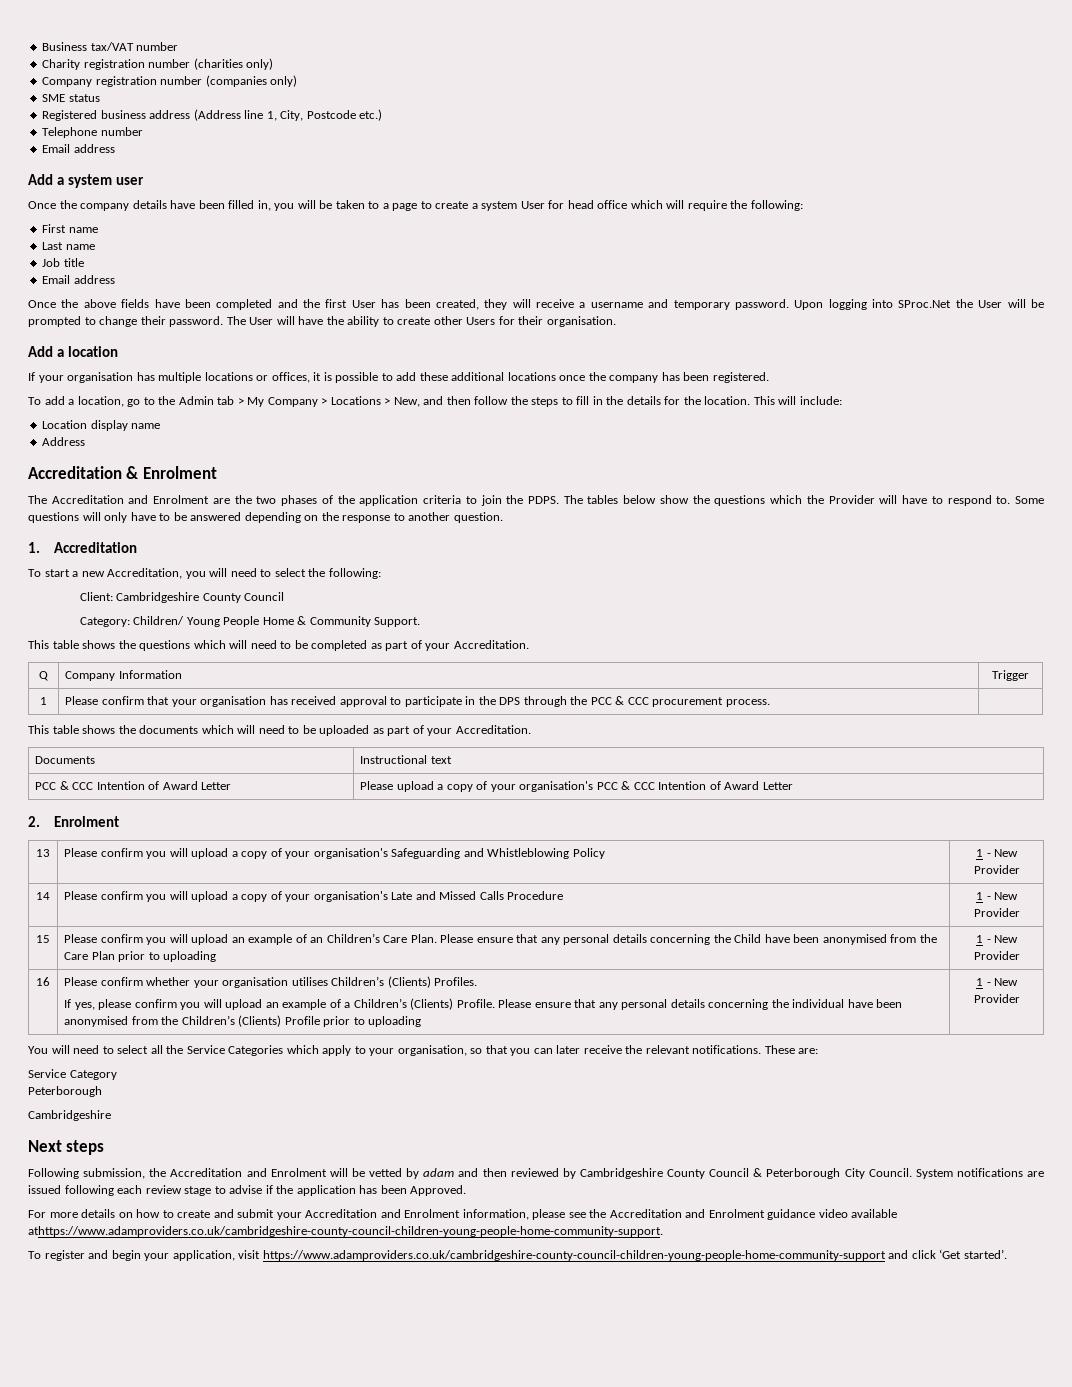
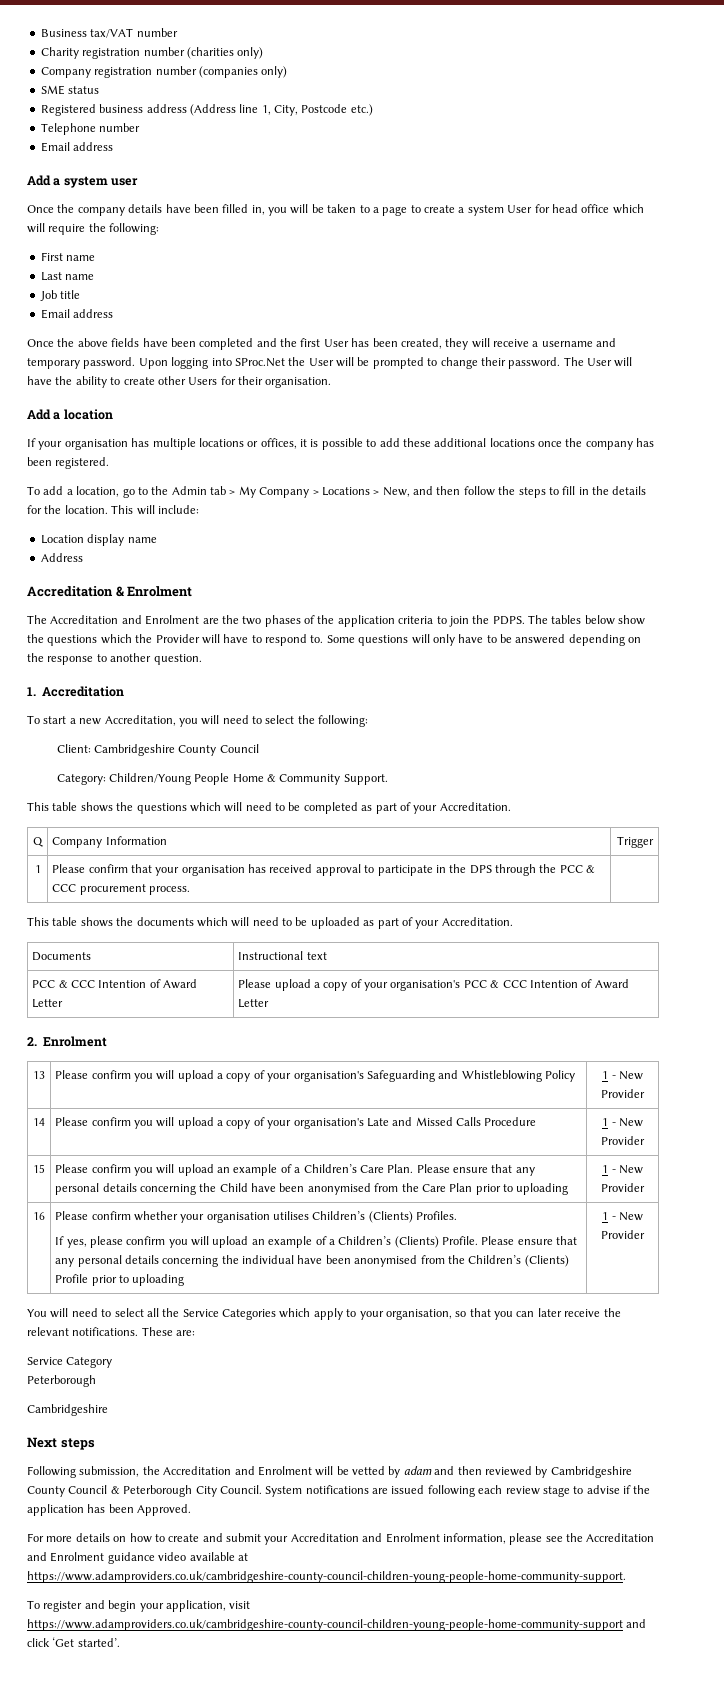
[133,616,220,627] Children/ Young -> [108,773,191,785] Children/Young
[310,937,324,943] an -> [294,1167,301,1173] a
[28,1226,663,1237] athttps://www.adamproviders.co.uk/cambridgeshire-county-council-children-young-people-home-community-support. -> [237,1553,248,1561] [27,1571,626,1583] at https://www.adamproviders.co.uk/cambridgeshire-county-council-children-young-people-home-community-support.

